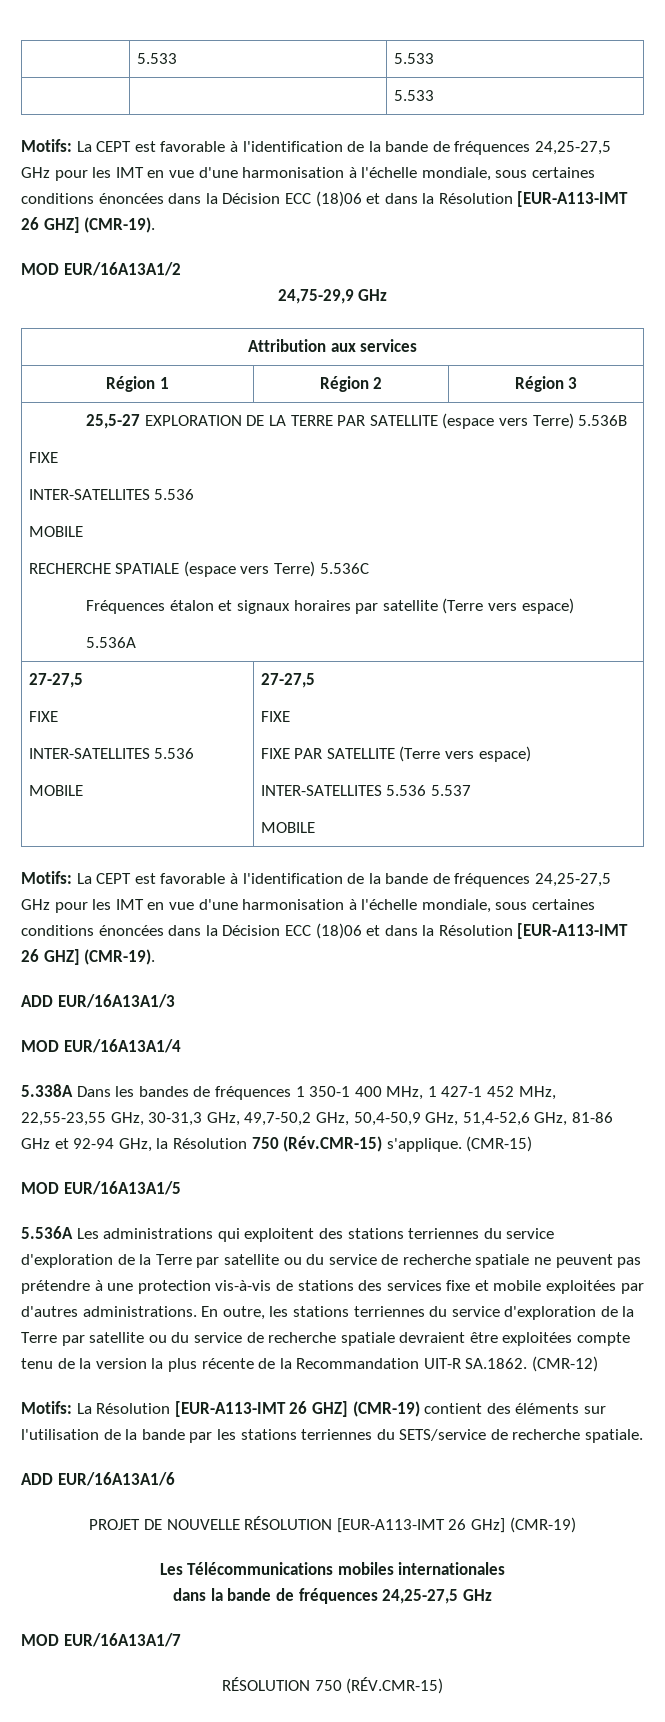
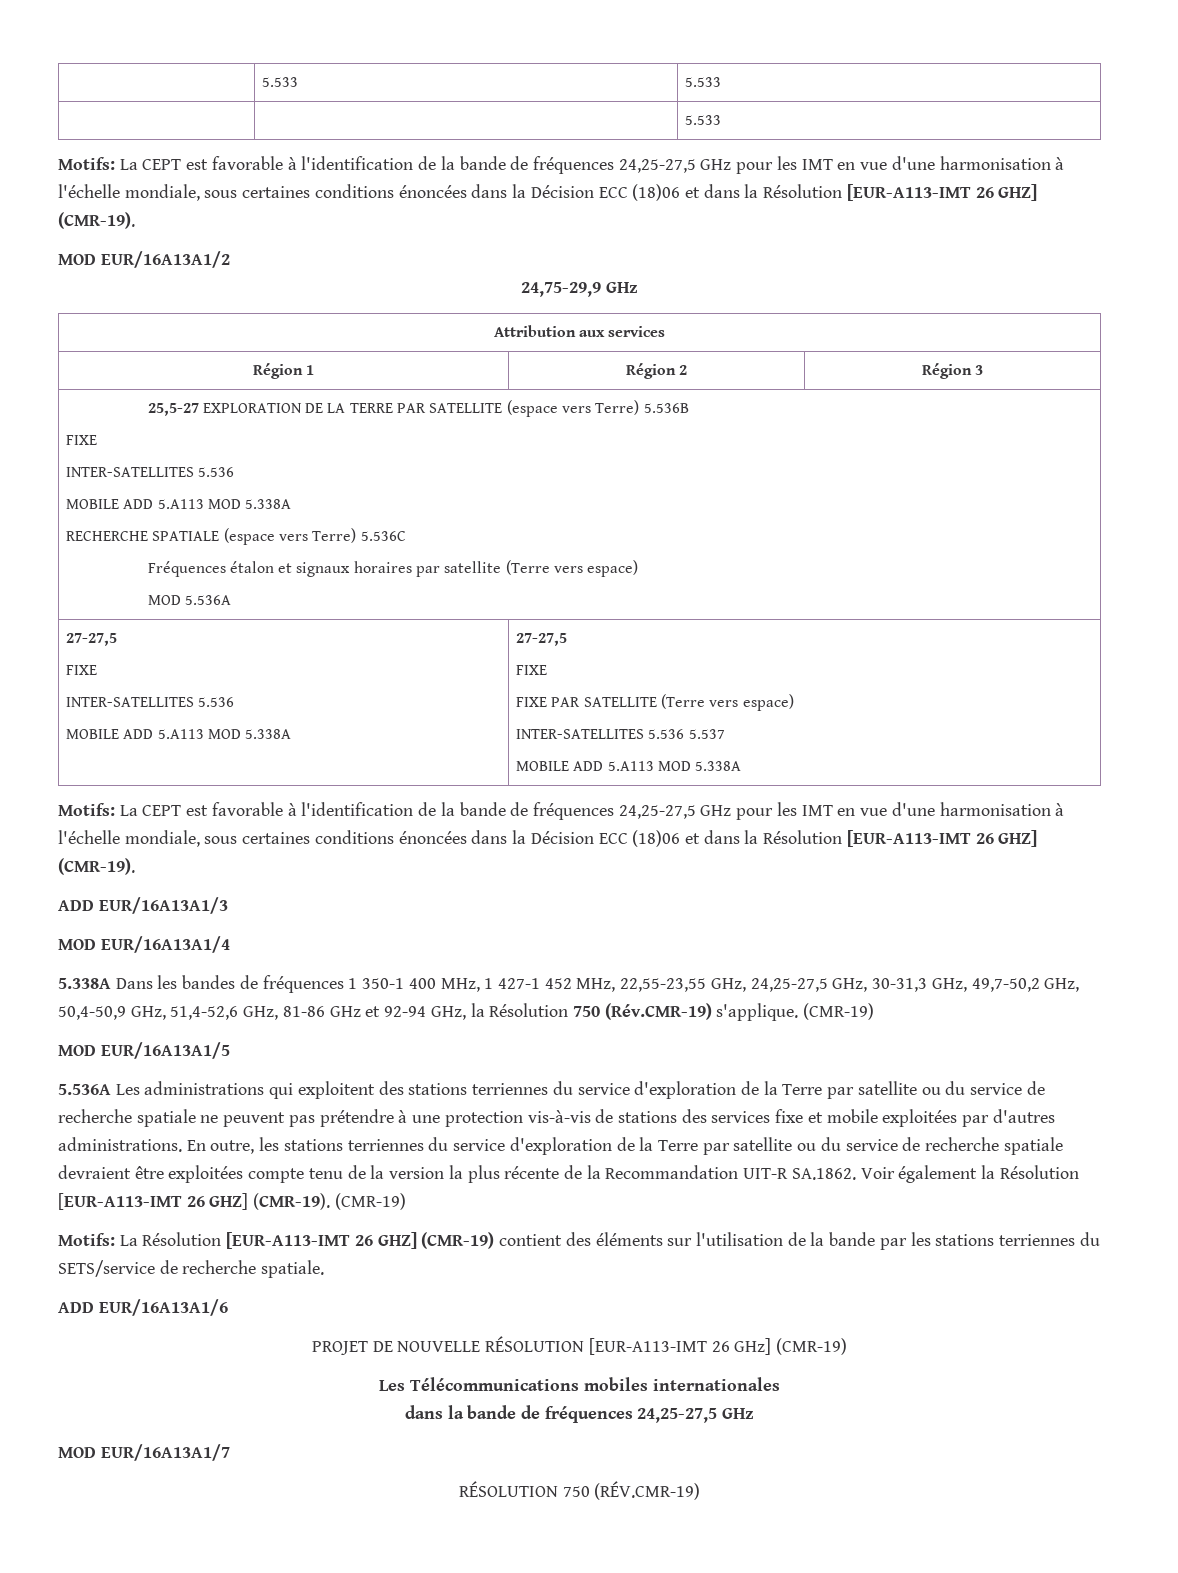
(83, 531) none -> [123,499,292,509] ADD 5.A113 MOD 5.338A
(574, 606) none -> [147,595,181,605] MOD
(83, 790) none -> [123,729,292,739] ADD 5.A113 MOD 5.338A
(315, 827) none -> [573,761,742,771] ADD 5.A113 MOD 5.338A
(144, 1119) none -> [750,978,868,992] 24,25-27,5 GHz,
[283,1136,533,1152] (Rév.CMR-15) s'applique. (CMR-15) -> [604,1003,875,1021] (Rév.CMR-19) s'applique. (CMR-19)
[532,1356,599,1372] (CMR-12) -> [860,1165,1079,1183] [58,1193,406,1210] Voir également la Résolution [EUR-A113-IMT 26 GHZ] (CMR-19). (CMR-19)
[346,1677,444,1694] (RÉV.CMR-15) -> [594,1481,701,1500] (RÉV.CMR-19)

